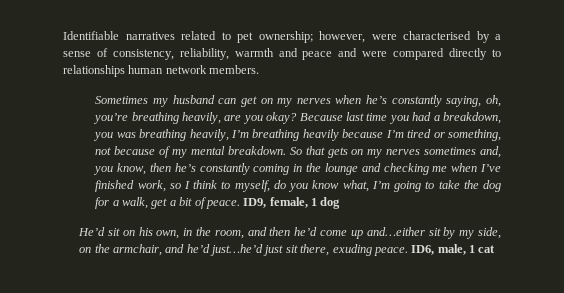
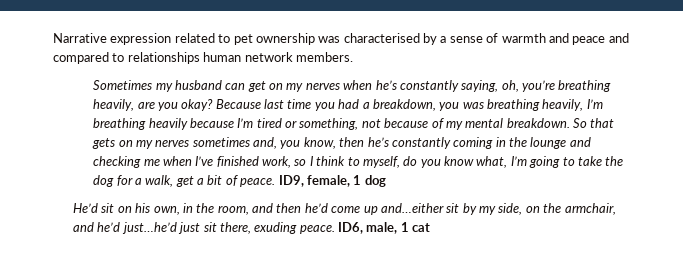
[63,31,175,40] Identifiable narratives -> [53,33,172,45] Narrative expression
[258,31,397,43] ownership; however, were -> [255,33,341,45] ownership was
[112,48,229,60] consistency, reliability, -> (499, 38) none
[362,48,488,60] were compared directly -> [53,52,109,64] compared

